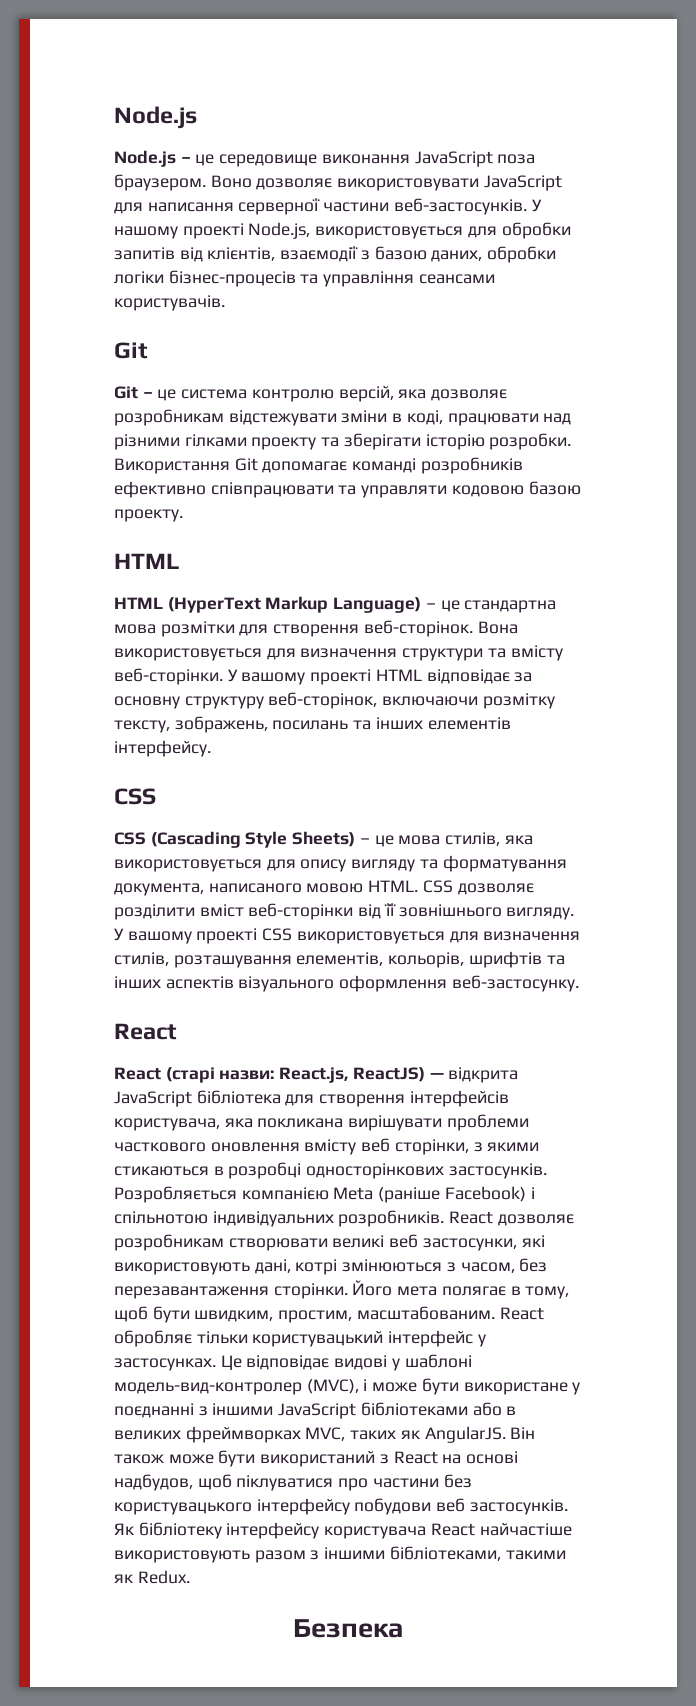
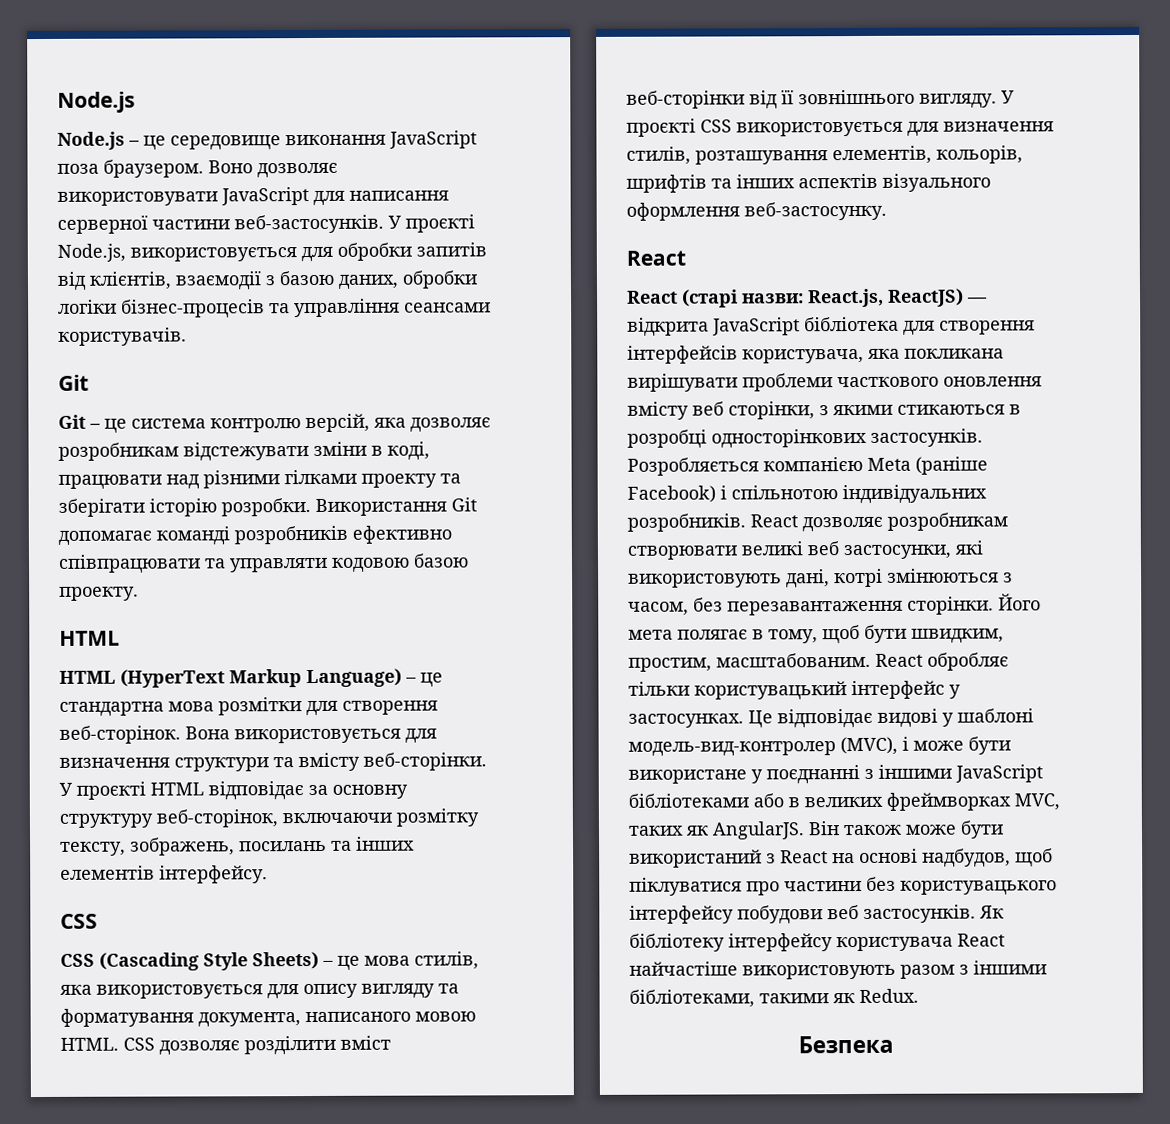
[114,223,244,239] нашому проекті -> [405,214,475,233] проєкті
[241,669,372,685] вашому проекті -> [76,781,146,800] проєкті
[127,928,258,944] вашому проекті -> [626,118,696,137] проєкті

